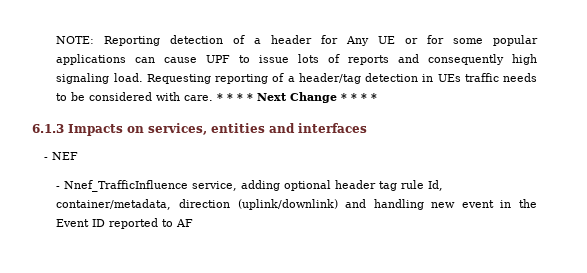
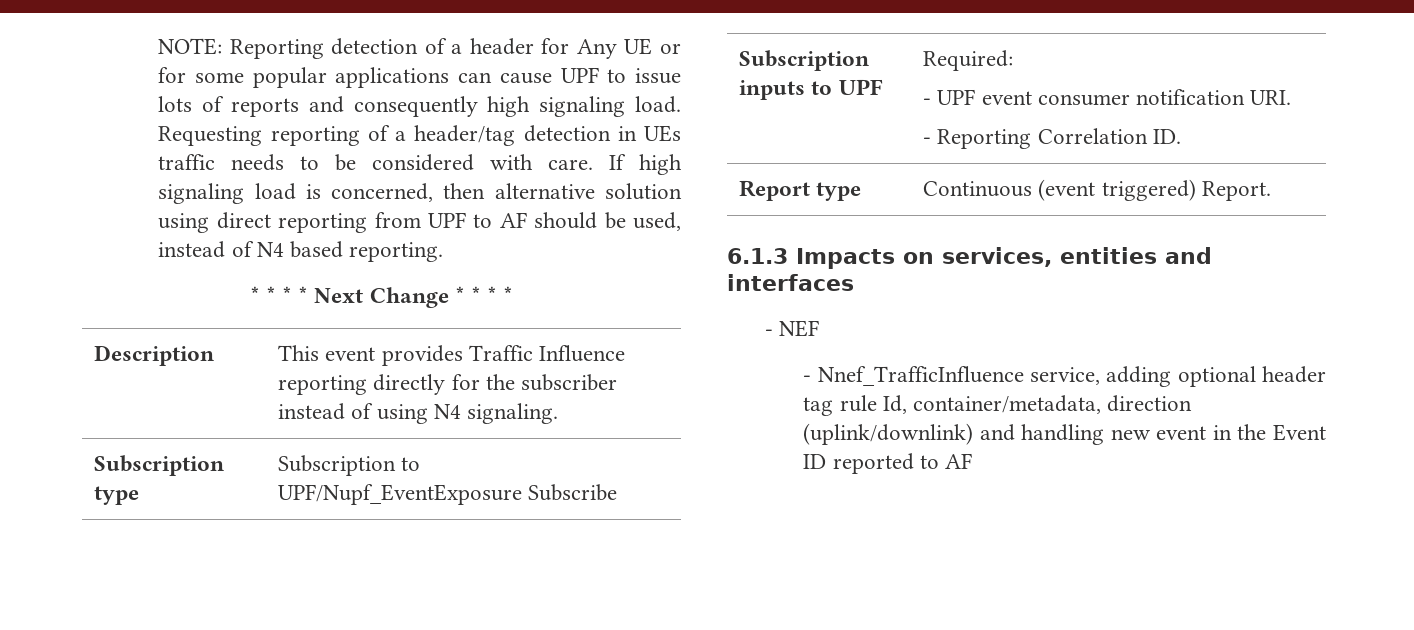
(214, 98) none -> [609,154,682,175] [158,183,682,204] [158,212,681,233] [158,241,444,262] If high signaling load is concerned, then alternative solution using direct reporting from UPF to AF should be used, instead of N4 based reporting. //
(378, 97) none -> [94,345,215,366] [278,345,625,366] [278,374,617,395] [278,403,558,424] [94,455,225,476] [94,486,140,505] [278,455,421,476] [278,484,618,505] [739,50,870,71] [739,79,883,100] [923,50,1014,71] [923,89,1292,106] [923,128,1181,149] [739,180,862,201] [923,179,1271,201] // Description | This event provides Traffic Influence reporting directly for the subscriber instead of using N4 signaling. // Subscription type | Subscription to UPF/Nupf_EventExposure Subscribe // Subscription inputs to UPF | Required: // - UPF event consumer notification URI. // - Reporting Correlation ID. // Report type | Continuous (event triggered) Report.

